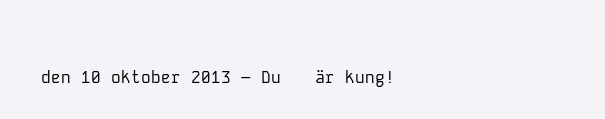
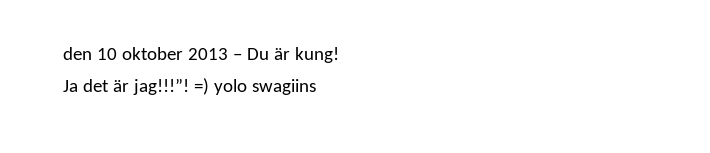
(395, 78) none -> [63,78,316,95] // Ja det är jag!!!”! =) yolo swagiins

